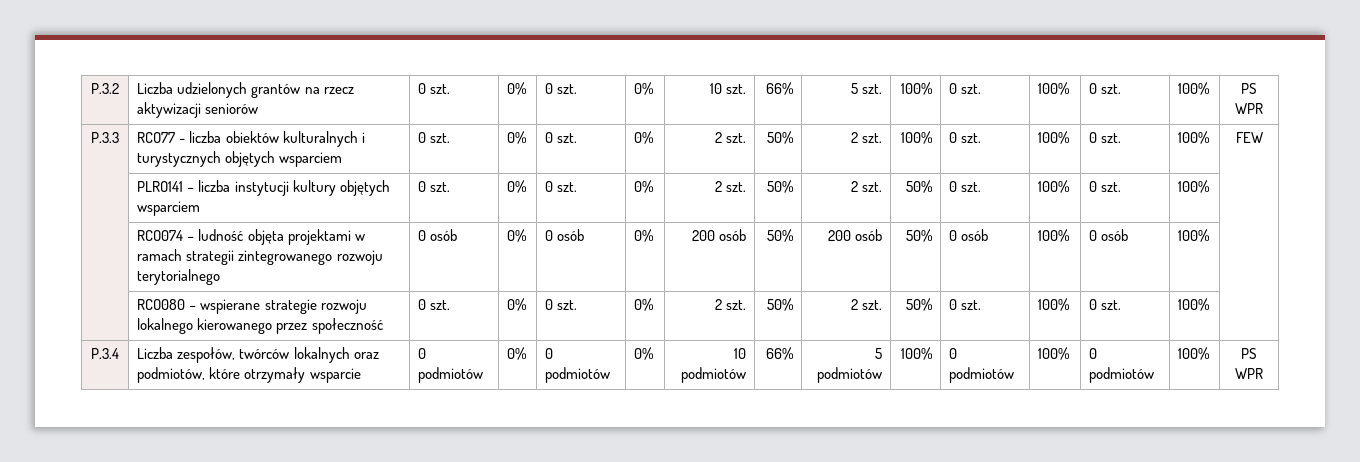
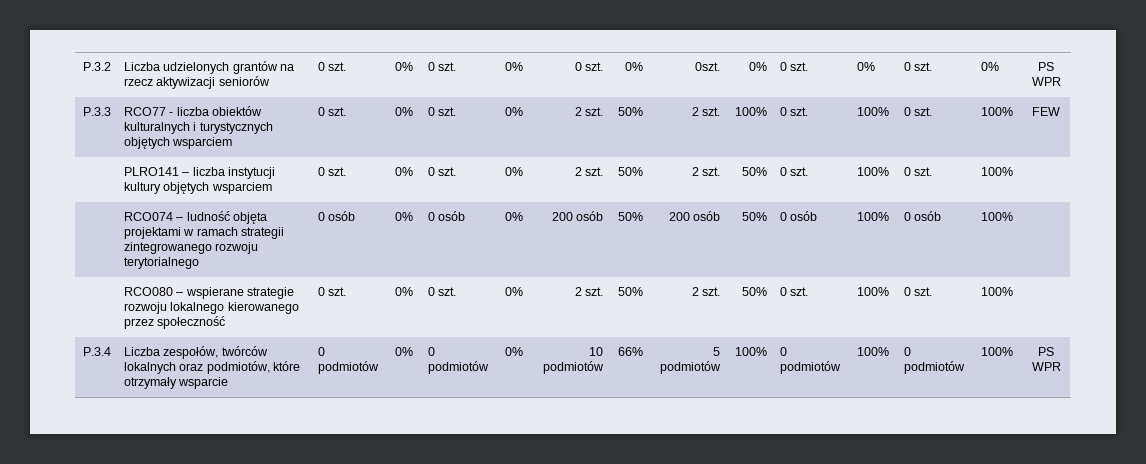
[709,83,746,94] [765,82,793,95] [850,83,882,94] [900,82,932,95] [949,83,982,94] [1038,82,1070,95] [1089,83,1122,94] [1178,82,1210,95] 10 szt. | 66% | 5 szt. | 100% | 0 szt. | 100% | 0 szt. | 100% -> [574,62,604,71] [625,62,644,71] [695,62,721,71] [749,62,768,71] [779,62,809,71] [856,62,875,71] [903,62,933,71] [980,62,999,71] 0 szt. | 0% | 0szt. | 0% | 0 szt. | 0% | 0 szt. | 0%

